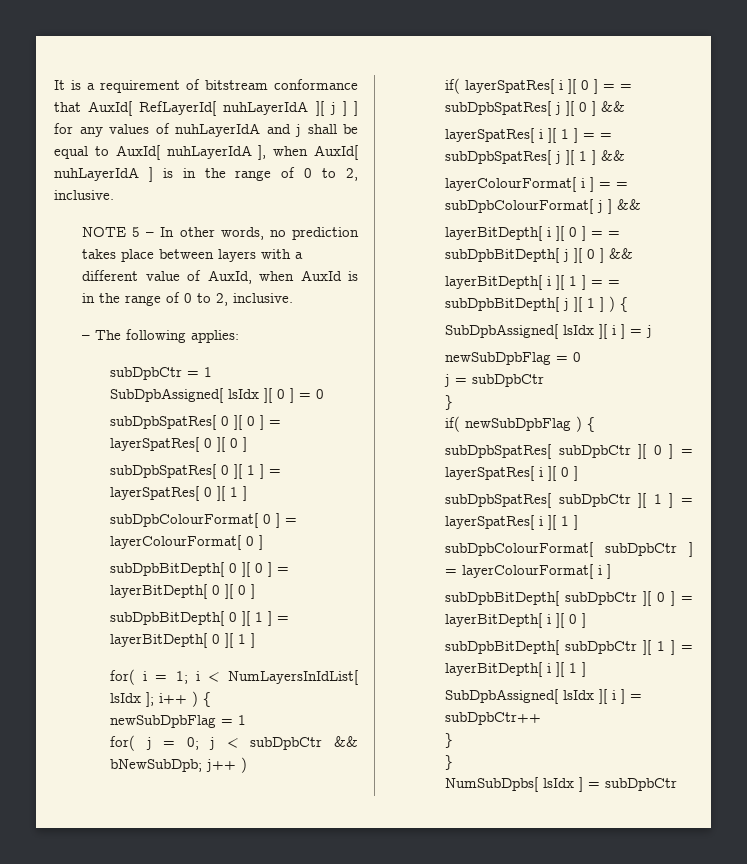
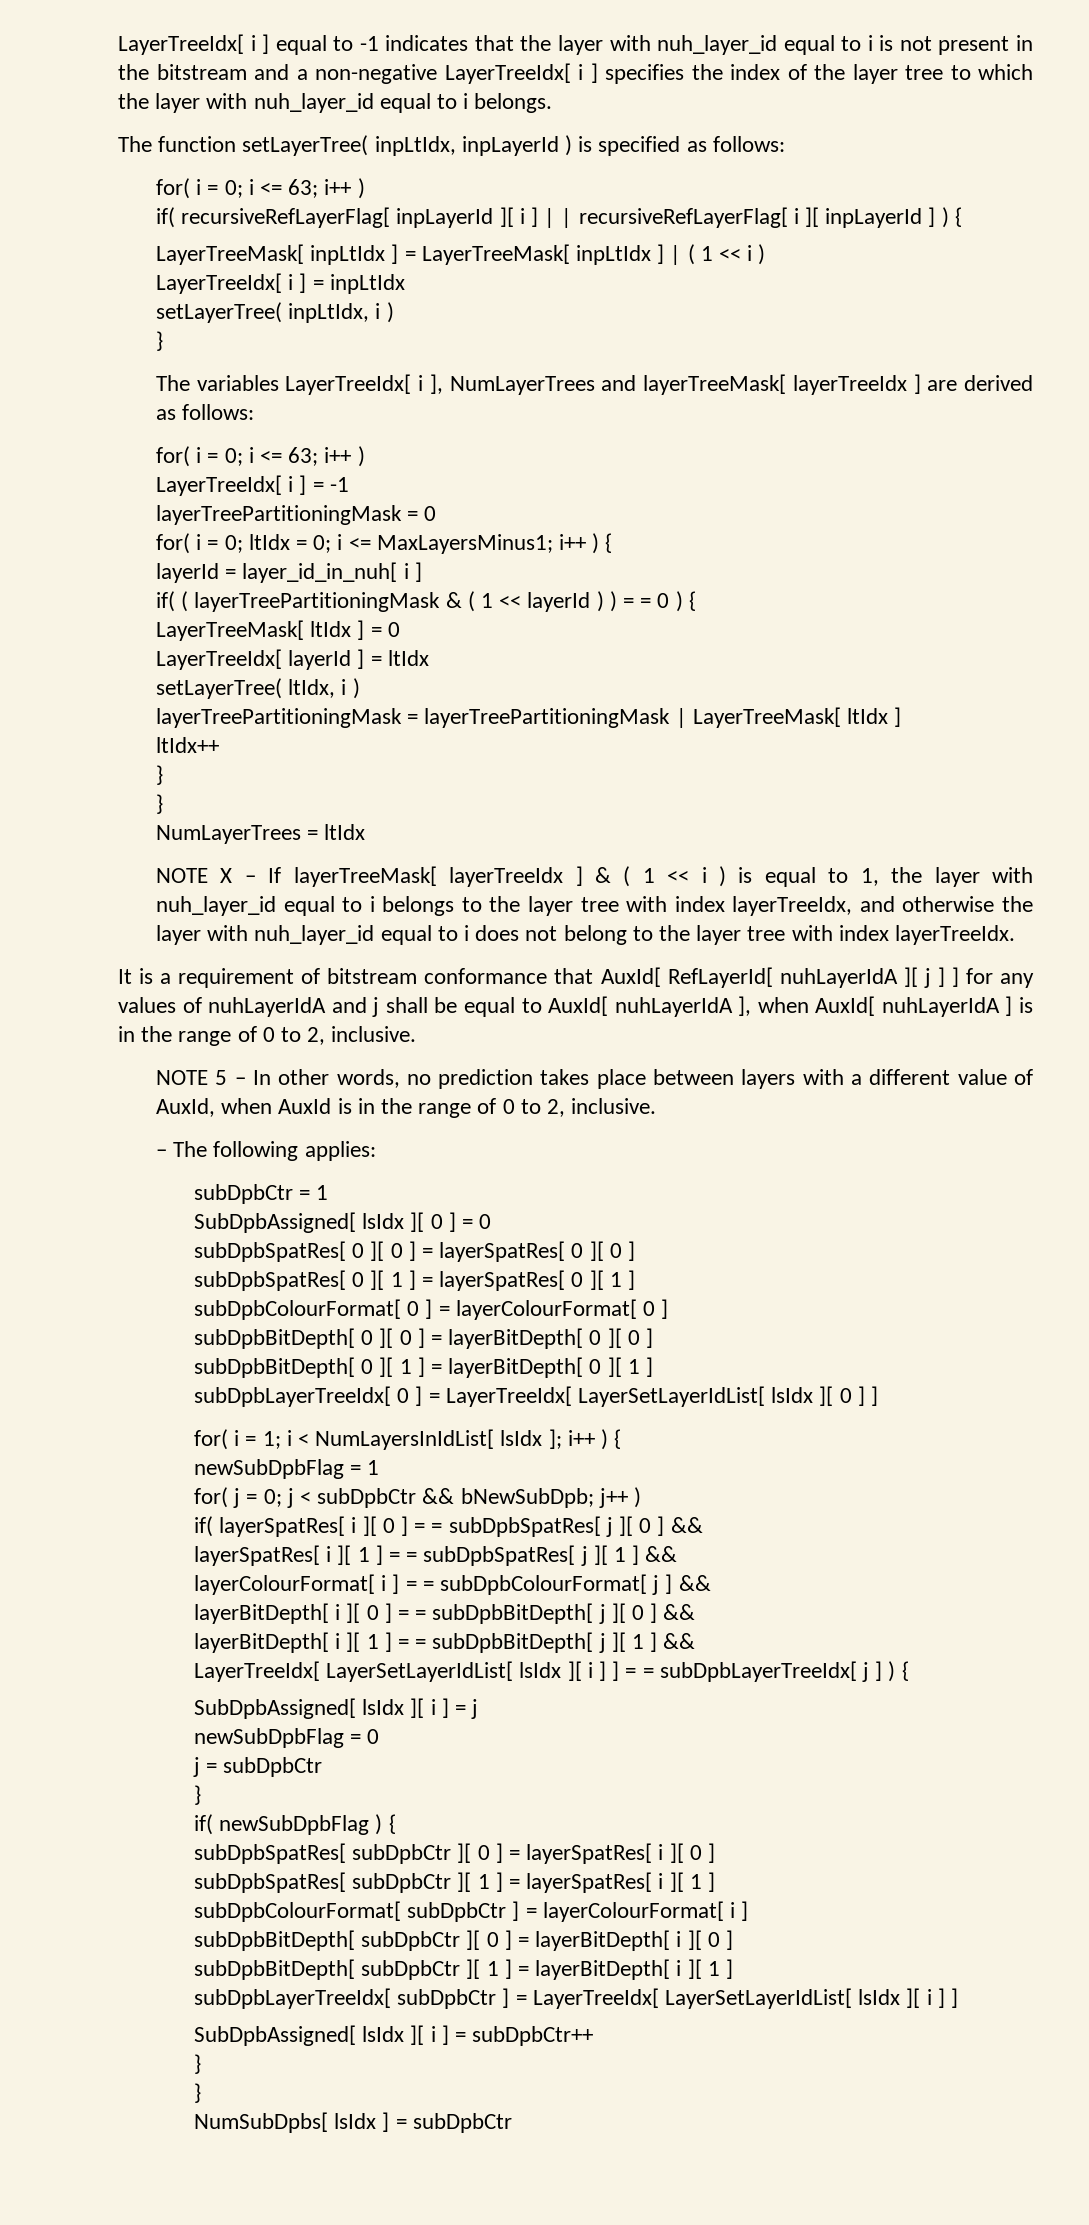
(54, 85) none -> [118,34,1033,55] [118,63,1033,84] [118,93,553,113] [118,135,785,156] [155,178,365,199] [155,207,962,228] [155,244,766,265] [155,273,405,294] [155,302,394,323] [155,331,163,351] [155,374,1033,395] [155,404,255,420] [155,446,365,467] [155,475,349,496] [155,505,437,525] [155,533,613,554] [155,562,422,583] [155,591,696,612] [155,620,400,641] [155,649,429,670] [155,678,360,699] [155,707,902,728] [155,737,219,753] [155,765,163,785] [155,794,163,814] [155,824,366,844] [155,866,1034,887] [155,896,1033,916] [155,925,1016,945] LayerTreeIdx[ i ] equal to -1 indicates that the layer with nuh_layer_id equal to i is not present in the bitstream and a non-negative LayerTreeIdx[ i ] specifies the index of the layer tree to which the layer with nuh_layer_id equal to i belongs. // The function setLayerTree( inpLtIdx, inpLayerId ) is specified as follows: // for( i = 0; i <= 63; i++ ) // if( recursiveRefLayerFlag[ inpLayerId ][ i ] | | recursiveRefLayerFlag[ i ][ inpLayerId ] ) { // LayerTreeMask[ inpLtIdx ] = LayerTreeMask[ inpLtIdx ] | ( 1 << i ) // LayerTreeIdx[ i ] = inpLtIdx // setLayerTree( inpLtIdx, i ) // } // The variables LayerTreeIdx[ i ], NumLayerTrees and layerTreeMask[ layerTreeIdx ] are derived as follows: // for( i = 0; i <= 63; i++ ) // LayerTreeIdx[ i ] = -1 // layerTreePartitioningMask = 0 // for( i = 0; ltIdx = 0; i <= MaxLayersMinus1; i++ ) { // layerId = layer_id_in_nuh[ i ] // if( ( layerTreePartitioningMask & ( 1 << layerId ) ) = = 0 ) { // LayerTreeMask[ ltIdx ] = 0 // LayerTreeIdx[ layerId ] = ltIdx // setLayerTree( ltIdx, i ) // layerTreePartitioningMask = layerTreePartitioningMask | LayerTreeMask[ ltIdx ] // ltIdx++ // } // } // NumLayerTrees = ltIdx // NOTE X – If layerTreeMask[ layerTreeIdx ] & ( 1 << i ) is equal to 1, the layer with nuh_layer_id equal to i belongs to the layer tree with index layerTreeIdx, and otherwise the layer with nuh_layer_id equal to i does not belong to the layer tree with index layerTreeIdx. //
(256, 640) none -> [193,1386,879,1407] // subDpbLayerTreeIdx[ 0 ] = LayerTreeIdx[ LayerSetLayerIdList[ lsIdx ][ 0 ] ]
(605, 304) none -> [663,1633,696,1649] [193,1661,883,1682] && // LayerTreeIdx[ LayerSetLayerIdList[ lsIdx ][ i ] ] = = subDpbLayerTreeIdx[ j ]
(587, 669) none -> [193,1988,959,2009] // subDpbLayerTreeIdx[ subDpbCtr ] = LayerTreeIdx[ LayerSetLayerIdList[ lsIdx ][ i ] ]

